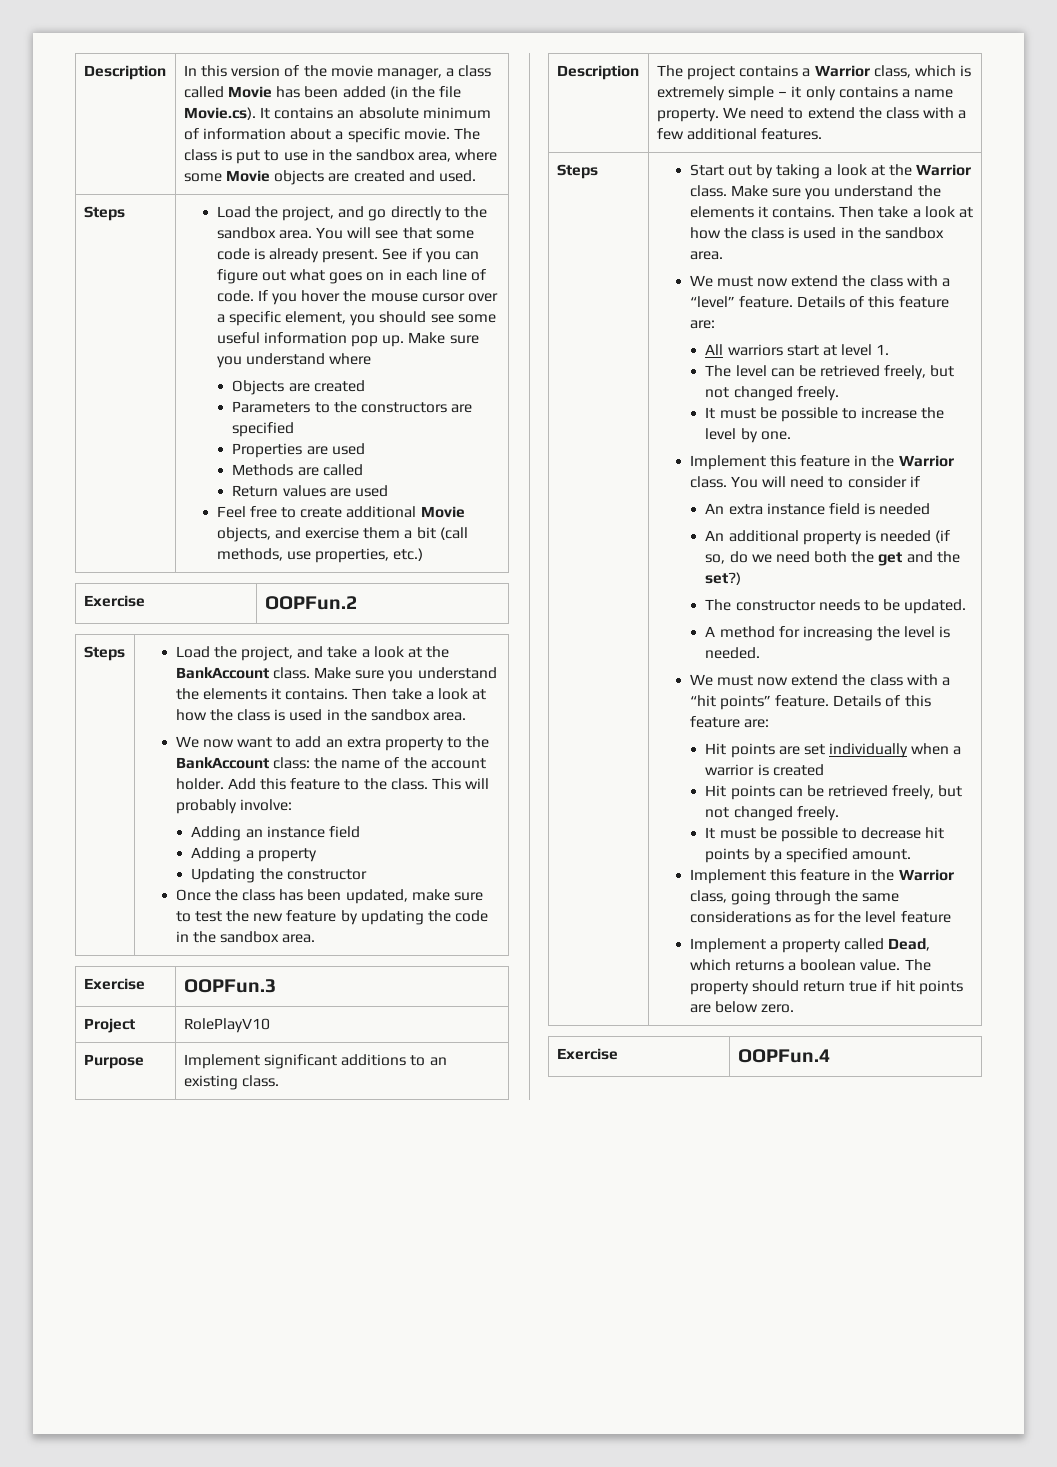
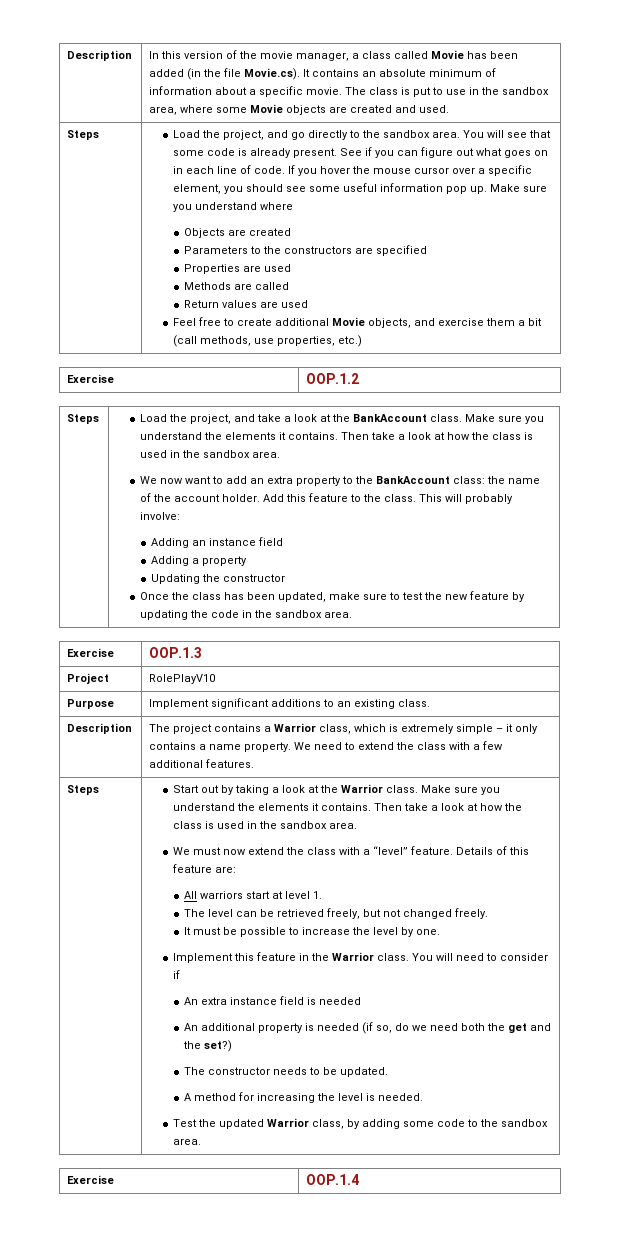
[264,596,357,610] OOPFun.2 -> [306,373,360,384] OOP.1.2
[183,979,276,993] OOPFun.3 -> [149,647,203,658] OOP.1.3
[689,674,950,686] [689,695,931,710] [689,716,769,728] [705,743,962,758] [705,764,824,776] [705,785,963,800] [705,806,839,821] [705,827,945,842] [705,848,912,863] [689,869,954,884] [689,890,900,905] [689,911,951,923] [689,938,931,953] [689,959,931,971] [689,980,963,995] [689,1001,794,1013] [556,1048,618,1060] [737,1049,830,1063] We must now extend the class with a “hit points” feature. Details of this feature are: // Hit points are set individually when a warrior is created // Hit points can be retrieved freely, but not changed freely. // It must be possible to decrease hit points by a specified amount. // Implement this feature in the Warrior class, going through the same considerations as for the level feature // Implement a property called Dead, which returns a boolean value. The property should return true if hit points are below zero. // Exercise | OOPFun.4 -> [172,1118,548,1129] [172,1138,201,1145] [67,1175,115,1184] [306,1174,360,1185] Test the updated Warrior class, by adding some code to the sandbox area. // Exercise | OOP.1.4

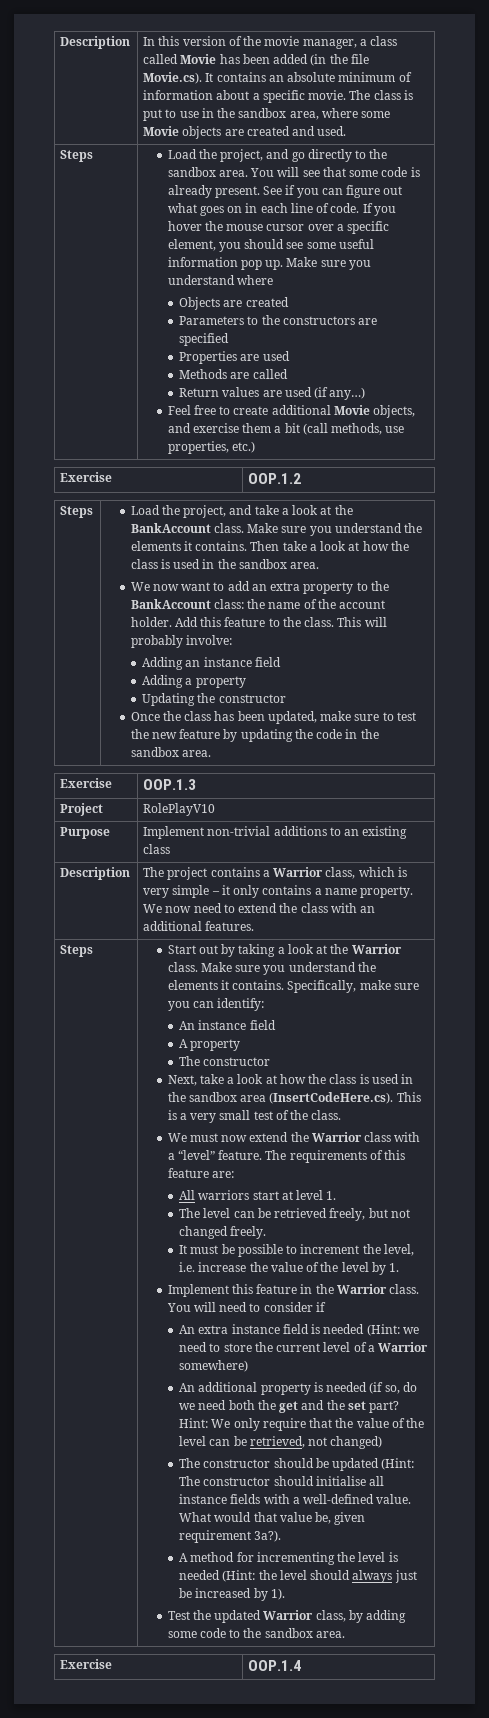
(309, 304) none -> [314,387,366,400] (if any…)
[211,698,270,709] significant -> [207,826,271,836] non-trivial
[398,699,431,707] class. -> [143,844,171,854] class
[401,724,455,734] extremely -> [143,888,170,898] very
(312, 746) none -> [165,906,192,913] now
[473,741,504,750] a few -> [360,906,376,913] an
[373,803,402,811] Then -> [287,980,419,993] [167,998,265,1011] [179,1020,276,1030] [179,1039,241,1051] [179,1056,271,1066] [167,1075,197,1086] Specifically, make sure you can identify: // An instance field // A property // The constructor // Next,
[328,822,357,829] area. -> [240,1092,421,1104] [167,1110,342,1123] area (InsertCodeHere.cs). This is a very small test of the class.
(304, 851) none -> [311,1132,362,1142] Warrior
[455,847,493,855] Details -> [265,1150,367,1163] The requirements
[302,927,351,935] increase -> [300,1244,414,1256] [179,1262,320,1272] increment the level, i.e. increase the value of
[416,929,441,935] one. -> [389,1263,400,1272] 1.
(362, 1001) none -> [366,1324,419,1336] [179,1342,429,1352] [179,1360,249,1372] (Hint: we need to store the current level of a Warrior somewhere)
[204,1040,233,1052] [184,1067,389,1077] set?) // The constructor needs to be updated. -> [347,1401,400,1413] [179,1418,425,1431] [179,1436,383,1449] [179,1458,415,1471] [179,1476,385,1486] [179,1494,412,1504] [179,1512,366,1525] [179,1530,282,1543] set part? Hint: We only require that the value of the level can be retrieved, not changed) // The constructor should be updated (Hint: The constructor should initialise all instance fields with a well-defined value. What would that value be, given requirement 3a?).
[257,1093,316,1103] increasing -> [256,1552,335,1565] incrementing
[378,1093,424,1101] needed. -> [179,1570,417,1583] [179,1588,285,1601] needed (Hint: the level should always just be increased by 1).

